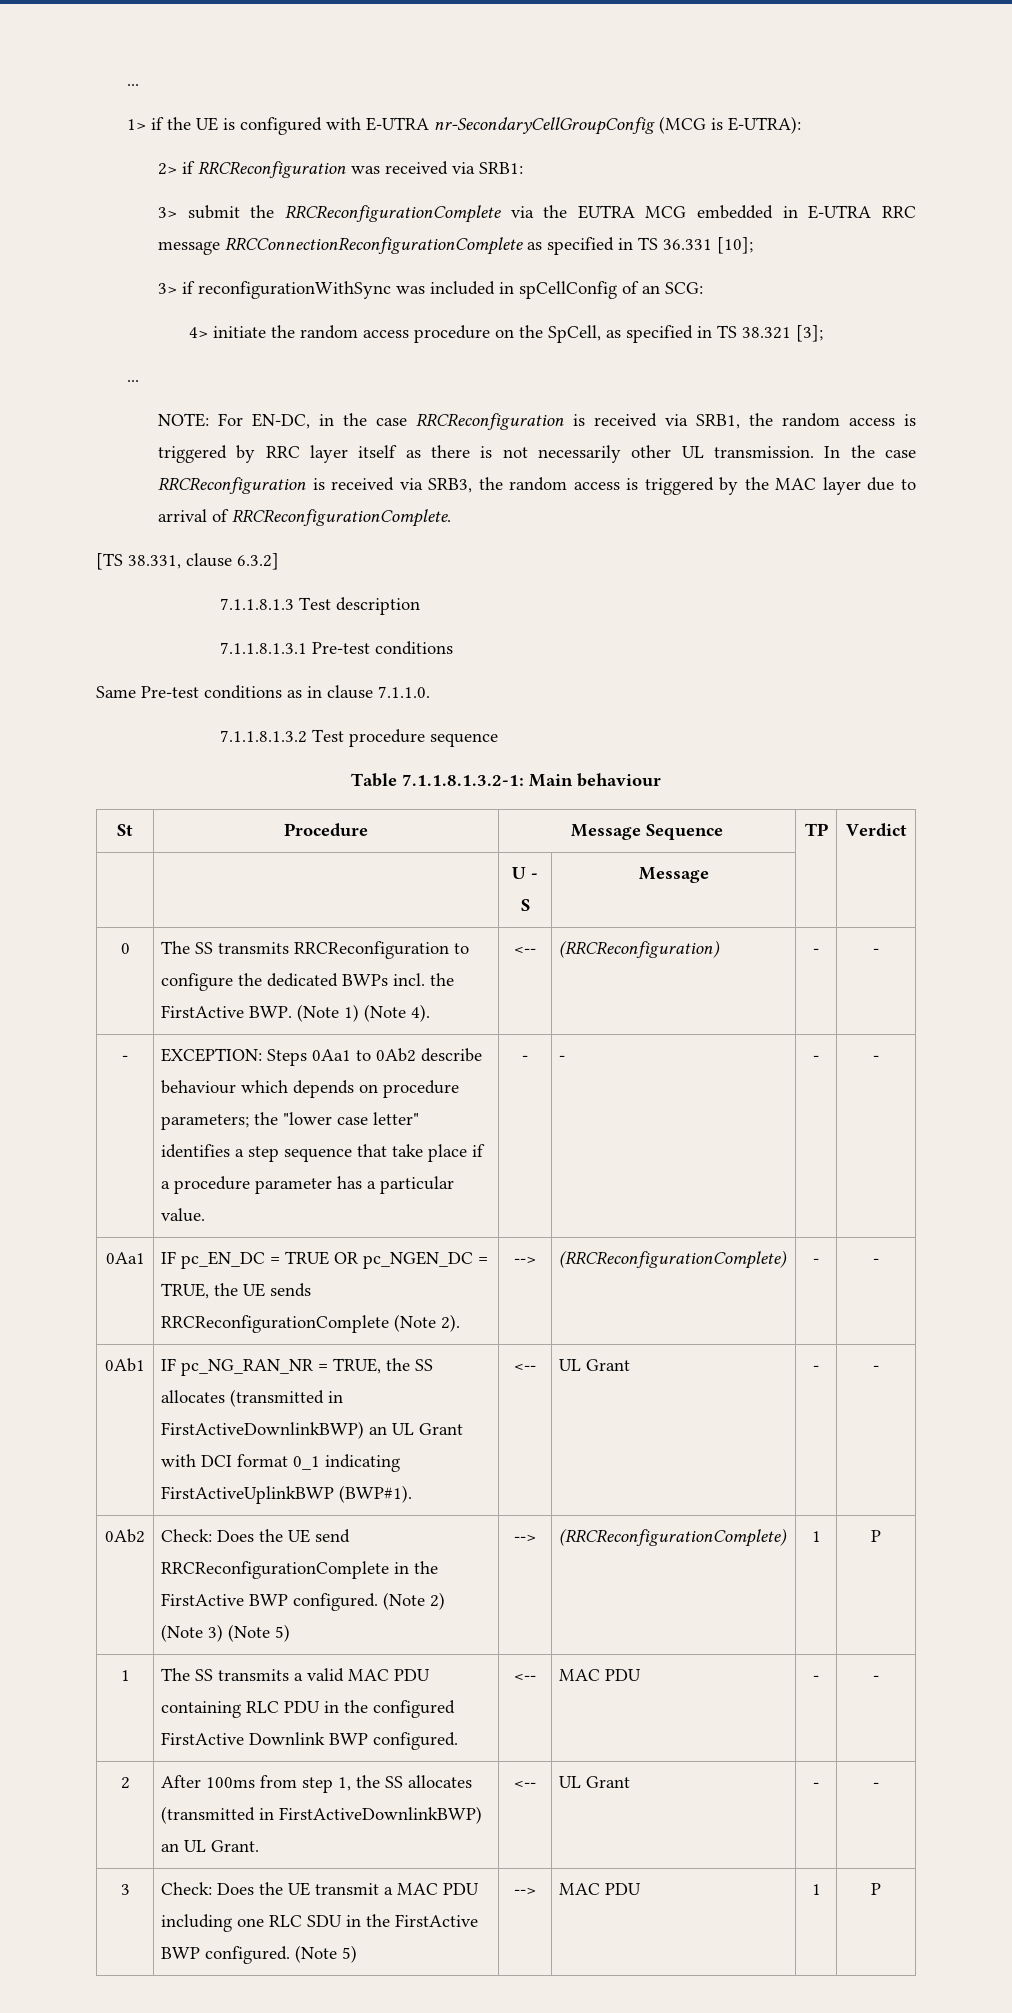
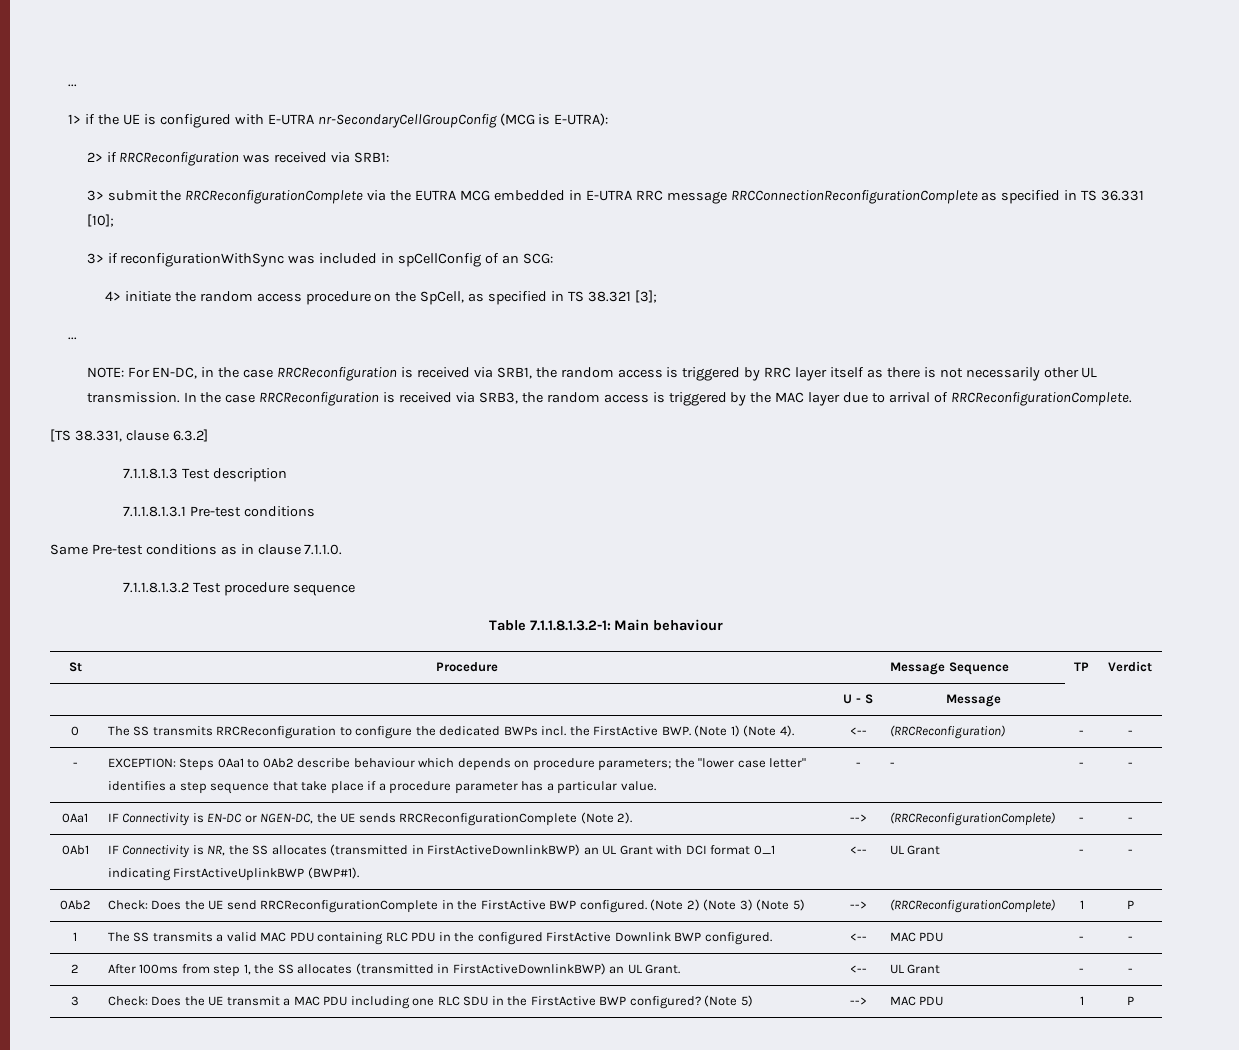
[181,1251,489,1269] [161,1283,210,1299] pc_EN_DC = TRUE OR pc_NGEN_DC = TRUE, -> [122,813,314,826] Connectivity is EN-DC or NGEN-DC,
[181,1358,382,1376] pc_NG_RAN_NR = TRUE, -> [122,845,226,858] Connectivity is NR,
[205,1946,291,1964] configured. -> [629,996,701,1009] configured?

